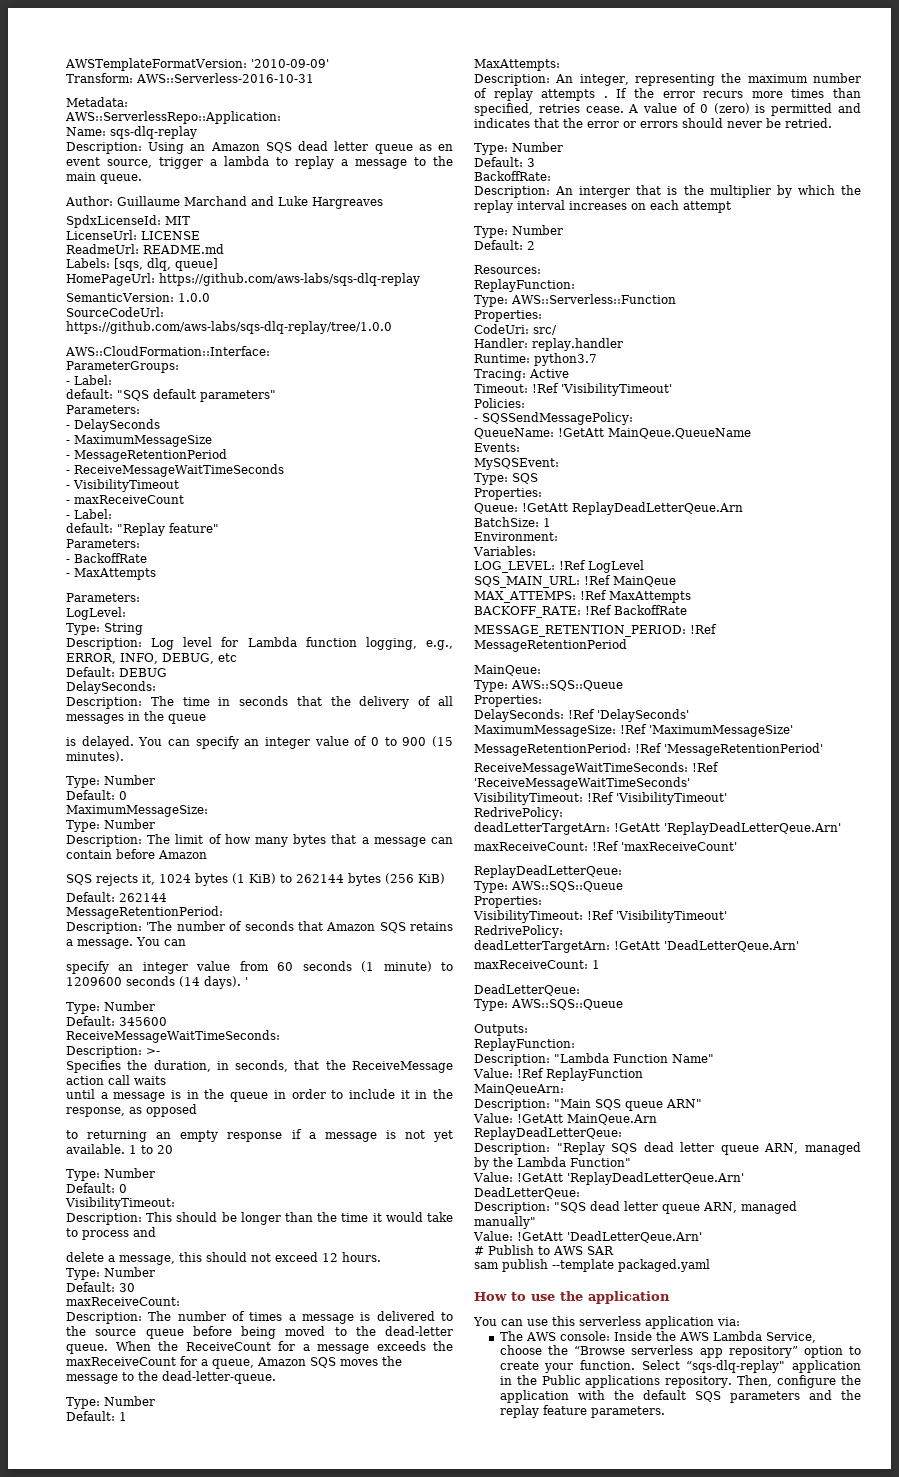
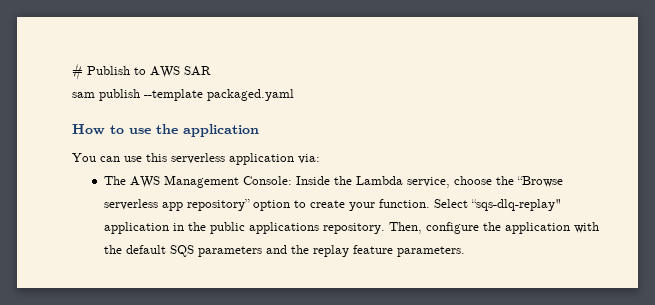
[65,58,329,71] [66,73,314,83] [66,97,128,107] [65,111,281,124] [66,126,197,139] [66,141,454,154] [66,156,453,169] [66,172,142,184] [65,196,383,209] [66,215,190,228] [66,230,200,240] [66,244,224,254] [66,258,218,271] [66,273,420,286] [66,293,210,302] [66,307,164,317] [66,321,392,334] [65,346,270,356] [66,361,179,373] [66,375,112,385] [66,389,276,402] [66,405,140,414] [66,419,160,432] [66,435,212,447] [66,449,227,462] [66,464,284,477] [66,479,179,492] [66,495,184,504] [66,509,112,519] [66,523,219,536] [66,539,140,548] [66,553,147,563] [66,568,156,580] [66,593,140,602] [66,607,126,620] [66,623,143,635] [66,637,453,650] [66,653,237,664] [66,667,167,677] [66,681,156,694] [66,696,453,709] [66,711,206,724] [66,736,454,749] [66,751,124,762] [66,775,155,788] [66,790,127,800] [66,805,208,817] [66,819,155,832] [66,834,453,847] [66,849,207,859] [66,873,445,886] [66,892,167,902] [66,906,223,919] [66,921,453,934] [66,937,186,949] [66,961,454,974] [66,976,248,989] [66,1001,155,1014] [66,1016,167,1026] [66,1030,280,1043] [66,1046,160,1058] [66,1060,453,1073] [66,1075,166,1085] [66,1089,453,1102] [66,1104,197,1117] [66,1129,454,1142] [66,1144,173,1154] [66,1168,155,1181] [66,1183,127,1193] [65,1197,175,1210] [66,1212,453,1225] [66,1227,156,1240] [66,1252,381,1265] [66,1267,155,1280] [66,1282,135,1292] [66,1297,180,1306] [66,1311,453,1324] [66,1326,453,1339] [66,1341,453,1354] [66,1356,402,1369] [66,1371,276,1384] [66,1396,155,1409] [66,1411,127,1421] [474,59,560,71] [474,73,861,86] [474,88,861,101] [474,103,861,116] [474,118,832,128] [474,142,563,155] [474,157,535,167] [474,171,551,181] [474,185,861,198] [474,200,731,213] [474,225,563,238] [474,240,535,250] [474,265,541,274] [474,279,575,292] [474,294,676,307] [474,310,542,322] [474,324,557,335] [474,338,623,351] [474,353,597,366] [474,369,569,381] [474,383,672,396] [474,398,525,408] [474,412,633,425] [474,428,751,439] [474,443,520,452] [474,458,559,470] [474,473,538,485] [474,488,542,500] [474,502,743,515] [474,517,551,527] [474,532,558,541] [473,546,536,556] [474,560,644,573] [474,575,676,588] [474,590,691,603] [474,605,687,618] [474,624,717,637] [474,639,627,652] [474,665,541,676] [474,680,623,692] [474,695,542,707] [474,709,689,722] [474,724,793,737] [474,743,823,756] [474,762,719,775] [474,777,690,790] [473,792,727,805] [474,807,563,820] [474,822,841,835] [474,841,737,851] [474,865,622,878] [474,881,623,893] [474,896,542,908] [473,910,727,923] [474,925,563,938] [474,940,799,953] [474,960,600,969] [474,984,580,996] [474,999,623,1011] [474,1024,528,1036] [474,1038,575,1051] [474,1053,714,1066] [473,1068,643,1081] [474,1084,564,1095] [474,1099,702,1111] [473,1113,657,1125] [474,1127,622,1140] [474,1142,861,1155] [474,1157,631,1170] [473,1172,744,1185] [474,1187,580,1199] [474,1201,797,1214] [474,1216,536,1229] [473,1231,702,1243] AWSTemplateFormatVersion: '2010-09-09' // Transform: AWS::Serverless-2016-10-31 // Metadata: // AWS::ServerlessRepo::Application: // Name: sqs-dlq-replay // Description: Using an Amazon SQS dead letter queue as en event source, trigger a lambda to replay a message to the main queue. // Author: Guillaume Marchand and Luke Hargreaves // SpdxLicenseId: MIT // LicenseUrl: LICENSE // ReadmeUrl: README.md // Labels: [sqs, dlq, queue] // HomePageUrl: https://github.com/aws-labs/sqs-dlq-replay // SemanticVersion: 1.0.0 // SourceCodeUrl: https://github.com/aws-labs/sqs-dlq-replay/tree/1.0.0 // AWS::CloudFormation::Interface: // ParameterGroups: // - Label: // default: "SQS default parameters" // Parameters: // - DelaySeconds // - MaximumMessageSize // - MessageRetentionPeriod // - ReceiveMessageWaitTimeSeconds // - VisibilityTimeout // - maxReceiveCount // - Label: // default: "Replay feature" // Parameters: // - BackoffRate // - MaxAttempts // Parameters: // LogLevel: // Type: String // Description: Log level for Lambda function logging, e.g., ERROR, INFO, DEBUG, etc // Default: DEBUG // DelaySeconds: // Description: The time in seconds that the delivery of all messages in the queue // is delayed. You can specify an integer value of 0 to 900 (15 minutes). // Type: Number // Default: 0 // MaximumMessageSize: // Type: Number // Description: The limit of how many bytes that a message can contain before Amazon // SQS rejects it, 1024 bytes (1 KiB) to 262144 bytes (256 KiB) // Default: 262144 // MessageRetentionPeriod: // Description: 'The number of seconds that Amazon SQS retains a message. You can // specify an integer value from 60 seconds (1 minute) to 1209600 seconds (14 days). ' // Type: Number // Default: 345600 // ReceiveMessageWaitTimeSeconds: // Description: >- // Specifies the duration, in seconds, that the ReceiveMessage action call waits // until a message is in the queue in order to include it in the response, as opposed // to returning an empty response if a message is not yet available. 1 to 20 // Type: Number // Default: 0 // VisibilityTimeout: // Description: This should be longer than the time it would take to process and // delete a message, this should not exceed 12 hours. // Type: Number // Default: 30 // maxReceiveCount: // Description: The number of times a message is delivered to the source queue before being moved to the dead-letter queue. When the ReceiveCount for a message exceeds the maxReceiveCount for a queue, Amazon SQS moves the message to the dead-letter-queue. // Type: Number // Default: 1 // MaxAttempts: // Description: An integer, representing the maximum number of replay attempts . If the error recurs more times than specified, retries cease. A value of 0 (zero) is permitted and indicates that the error or errors should never be retried. // Type: Number // Default: 3 // BackoffRate: // Description: An interger that is the multiplier by which the replay interval increases on each attempt // Type: Number // Default: 2 // Resources: // ReplayFunction: // Type: AWS::Serverless::Function // Properties: // CodeUri: src/ // Handler: replay.handler // Runtime: python3.7 // Tracing: Active // Timeout: !Ref 'VisibilityTimeout' // Policies: // - SQSSendMessagePolicy: // QueueName: !GetAtt MainQeue.QueueName // Events: // MySQSEvent: // Type: SQS // Properties: // Queue: !GetAtt ReplayDeadLetterQeue.Arn // BatchSize: 1 // Environment: // Variables: // LOG_LEVEL: !Ref LogLevel // SQS_MAIN_URL: !Ref MainQeue // MAX_ATTEMPS: !Ref MaxAttempts // BACKOFF_RATE: !Ref BackoffRate // MESSAGE_RETENTION_PERIOD: !Ref MessageRetentionPeriod // MainQeue: // Type: AWS::SQS::Queue // Properties: // DelaySeconds: !Ref 'DelaySeconds' // MaximumMessageSize: !Ref 'MaximumMessageSize' // MessageRetentionPeriod: !Ref 'MessageRetentionPeriod' // ReceiveMessageWaitTimeSeconds: !Ref 'ReceiveMessageWaitTimeSeconds' // VisibilityTimeout: !Ref 'VisibilityTimeout' // RedrivePolicy: // deadLetterTargetArn: !GetAtt 'ReplayDeadLetterQeue.Arn' // maxReceiveCount: !Ref 'maxReceiveCount' // ReplayDeadLetterQeue: // Type: AWS::SQS::Queue // Properties: // VisibilityTimeout: !Ref 'VisibilityTimeout' // RedrivePolicy: // deadLetterTargetArn: !GetAtt 'DeadLetterQeue.Arn' // maxReceiveCount: 1 // DeadLetterQeue: // Type: AWS::SQS::Queue // Outputs: // ReplayFunction: // Description: "Lambda Function Name" // Value: !Ref ReplayFunction // MainQeueArn: // Description: "Main SQS queue ARN" // Value: !GetAtt MainQeue.Arn // ReplayDeadLetterQeue: // Description: "Replay SQS dead letter queue ARN, managed by the Lambda Function" // Value: !GetAtt 'ReplayDeadLetterQeue.Arn' // DeadLetterQeue: // Description: "SQS dead letter queue ARN, managed manually" // Value: !GetAtt 'DeadLetterQeue.Arn' // -> (72, 71) none
[559,1331,816,1343] console: Inside the AWS Lambda Service, -> [163,175,450,188] Management Console: Inside the Lambda service,
[541,1375,581,1385] Public -> [209,222,245,234] public

